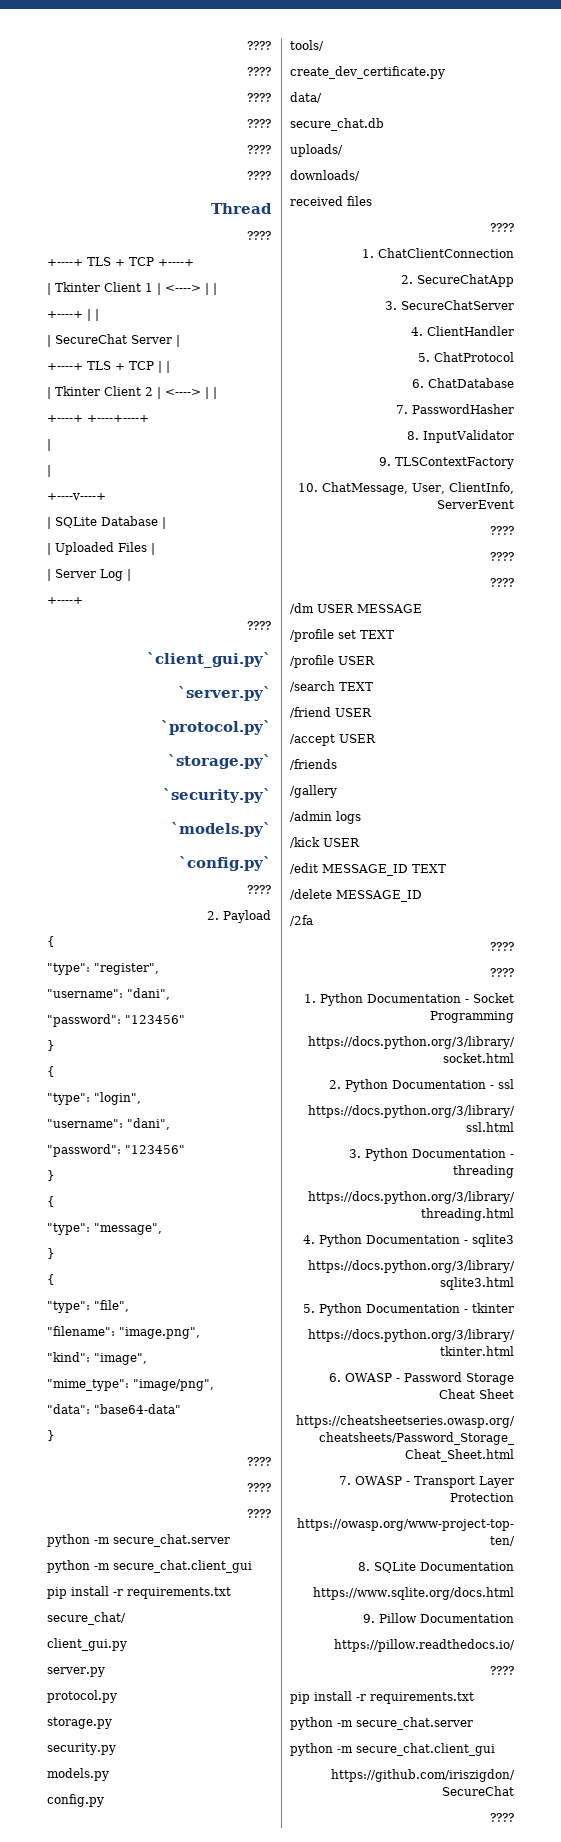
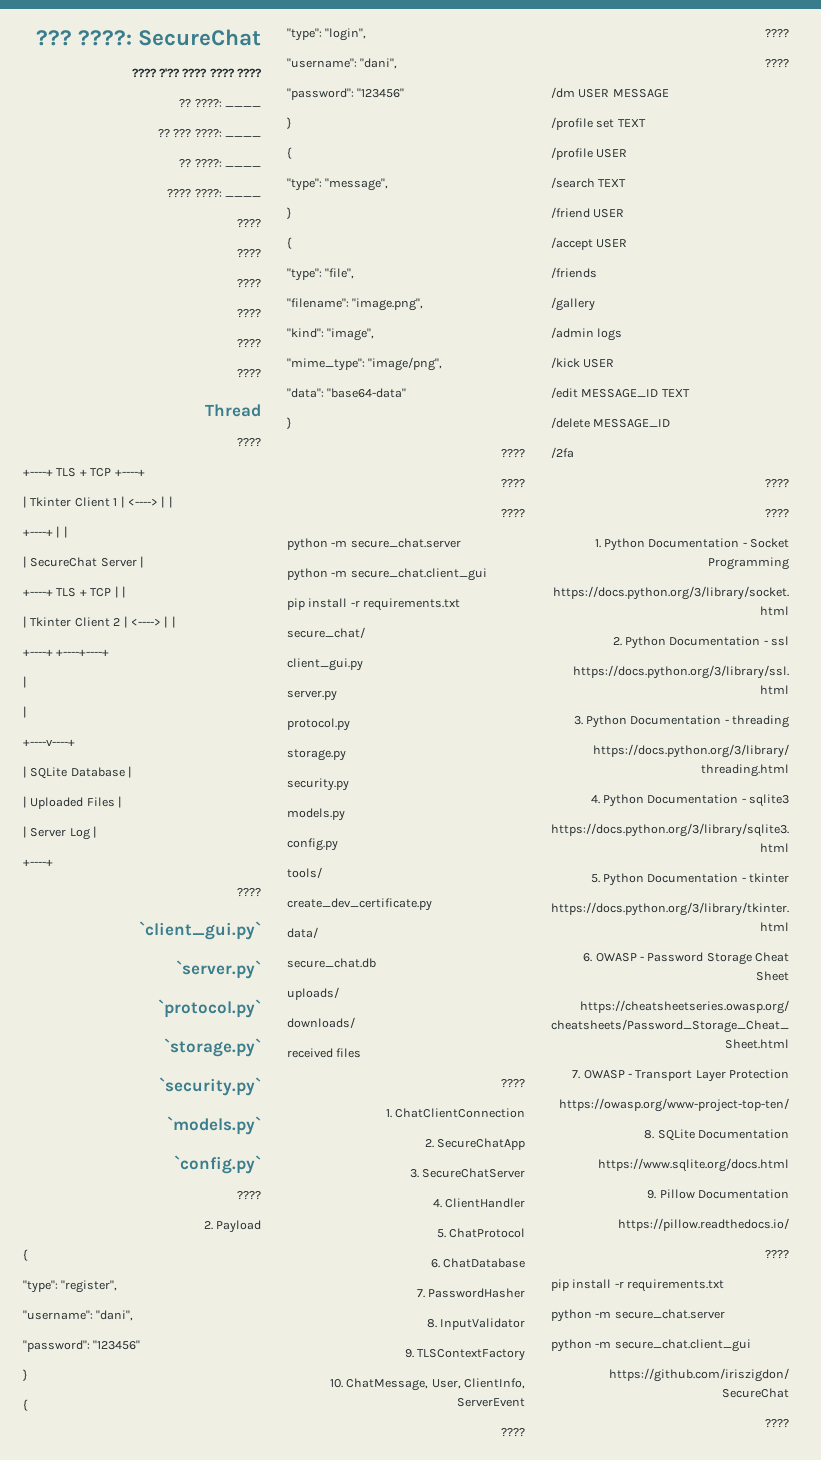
(247, 45) none -> [35,29,261,46] [131,68,262,78] [179,99,261,108] [157,129,261,138] [179,159,261,168] [167,189,261,198] ??? ????: SecureChat // ???? ?'?? ???? ???? ???? // ?? ????: ____ // ?? ??? ????: ____ // ?? ????: ____ // ???? ????: ____ //

